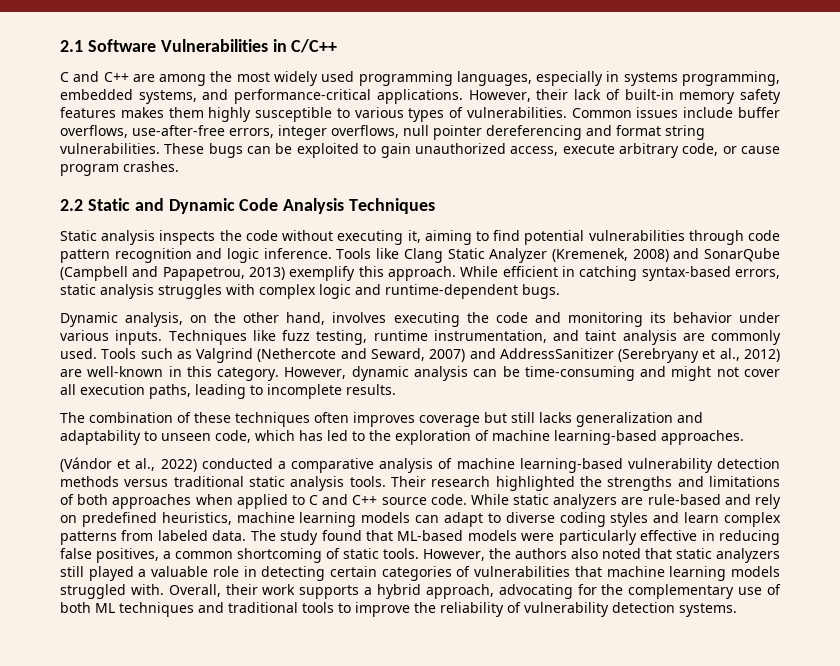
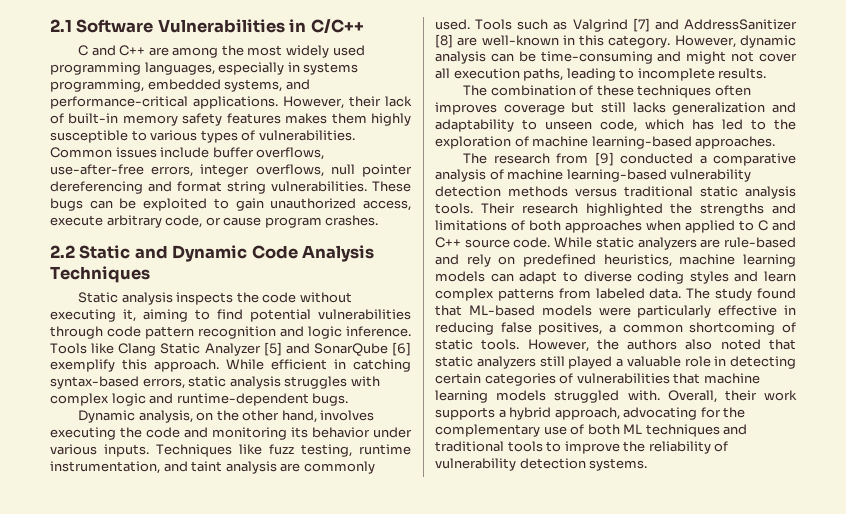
[551,248,780,262] [60,266,285,281] (Kremenek, 2008) and SonarQube (Campbell and Papapetrou, 2013) -> [263,342,411,356] [5] and SonarQube [6]
[257,348,781,363] (Nethercote and Seward, 2007) and AddressSanitizer (Serebryany et al., 2012) -> [632,18,797,32] [435,34,453,48] [7] and AddressSanitizer [8]
[60,457,197,472] (Vándor et al., 2022) -> [463,152,614,166] The research from [9]

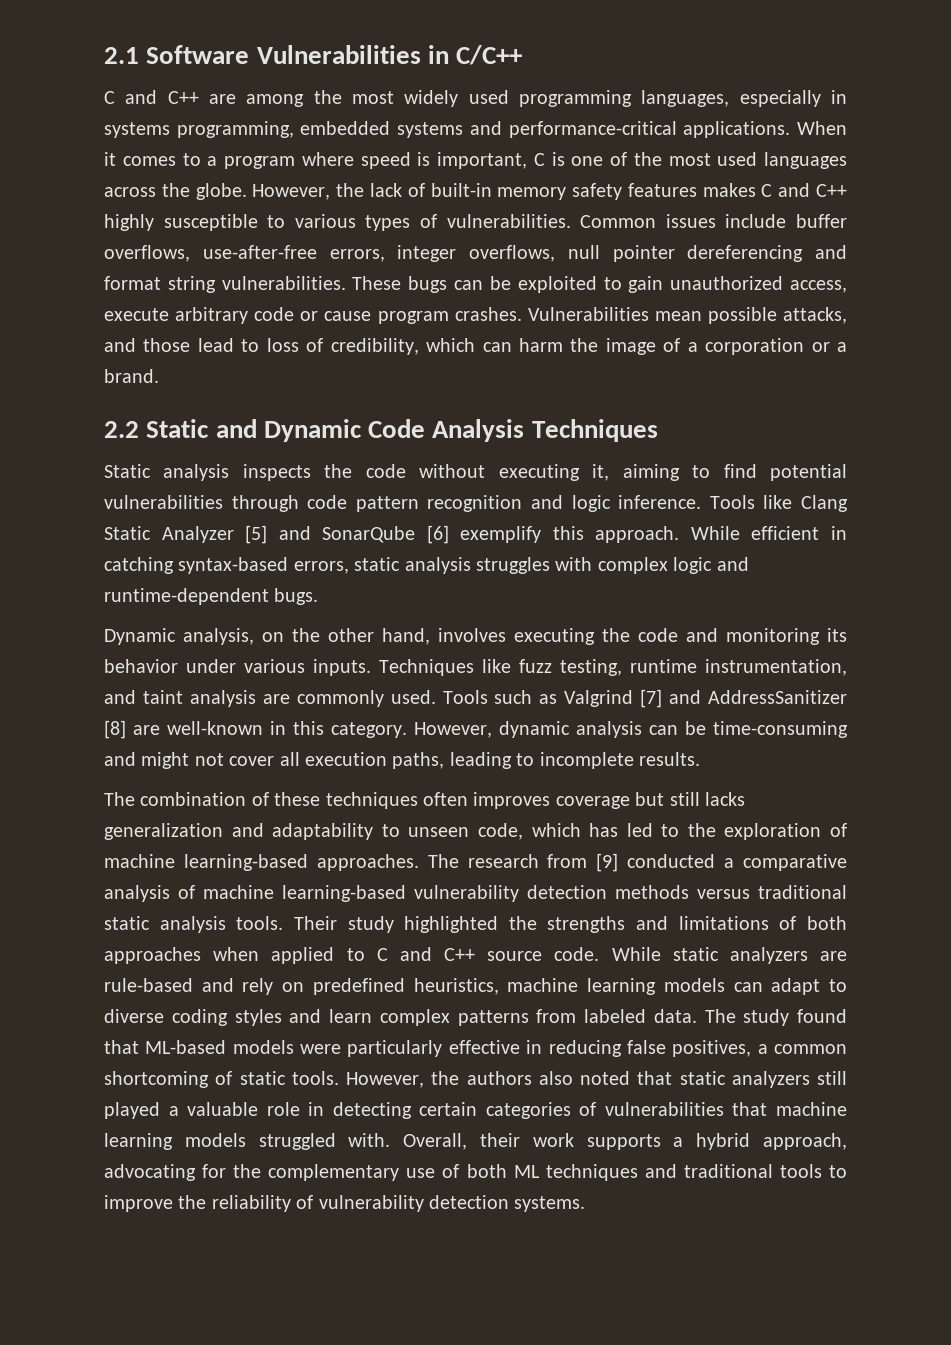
[224,79,283,92] systems, -> [397,122,464,138] systems
[283,96,381,109] However, their -> [797,121,847,135] [104,152,847,169] [104,183,365,200] When it comes to a program where speed is important, C is one of the most used languages across the globe. However, the
[331,113,367,124] them -> [761,183,848,197] C and C++
[165,215,203,228] code, -> [254,307,295,321] code
(379, 220) none -> [527,307,848,324] [104,338,847,355] [104,369,159,383] Vulnerabilities mean possible attacks, and those lead to loss of credibility, which can harm the image of a corporation or a brand.
(776, 142) // -> (419, 862) none
[521,203,578,214] research -> [347,916,394,933] study

